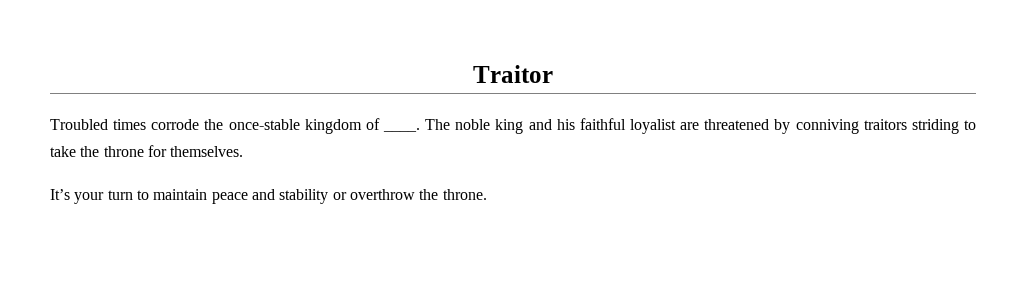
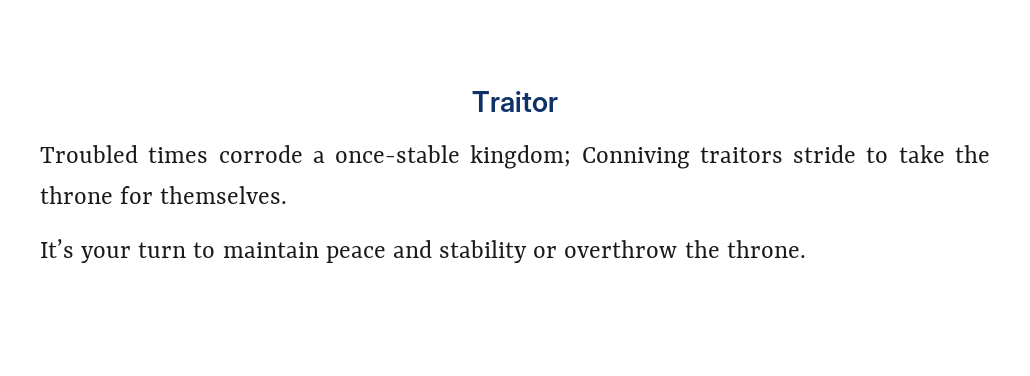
[204,118,959,134] the once-stable kingdom of ____. The noble king and his faithful loyalist are threatened by conniving traitors striding -> [312,145,857,169] a once-stable kingdom; Conniving traitors stride

